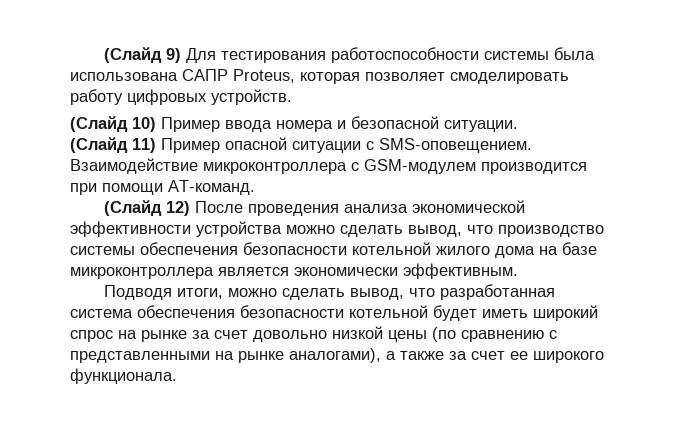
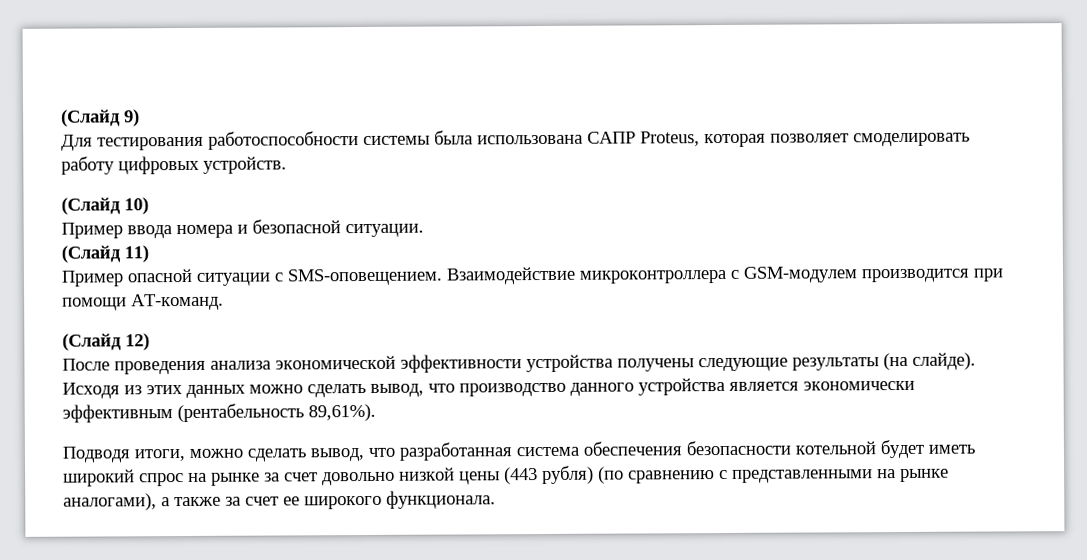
(181, 55) none -> (140, 118) //
(156, 124) none -> (149, 206) //
(156, 145) none -> (149, 254) //
(190, 208) none -> (150, 342) //
(282, 229) none -> [617,352,976,372] [62,382,246,399] получены следующие результаты (на слайде). Исходя из этих данных
[70,242,597,258] [70,263,518,279] системы обеспечения безопасности котельной жилого дома на базе микроконтроллера является экономически эффективным. -> [570,377,915,396] [62,403,376,423] данного устройства является экономически эффективным (рентабельность 89,61%).
(427, 336) none -> [504,465,594,485] (443 рубля)

